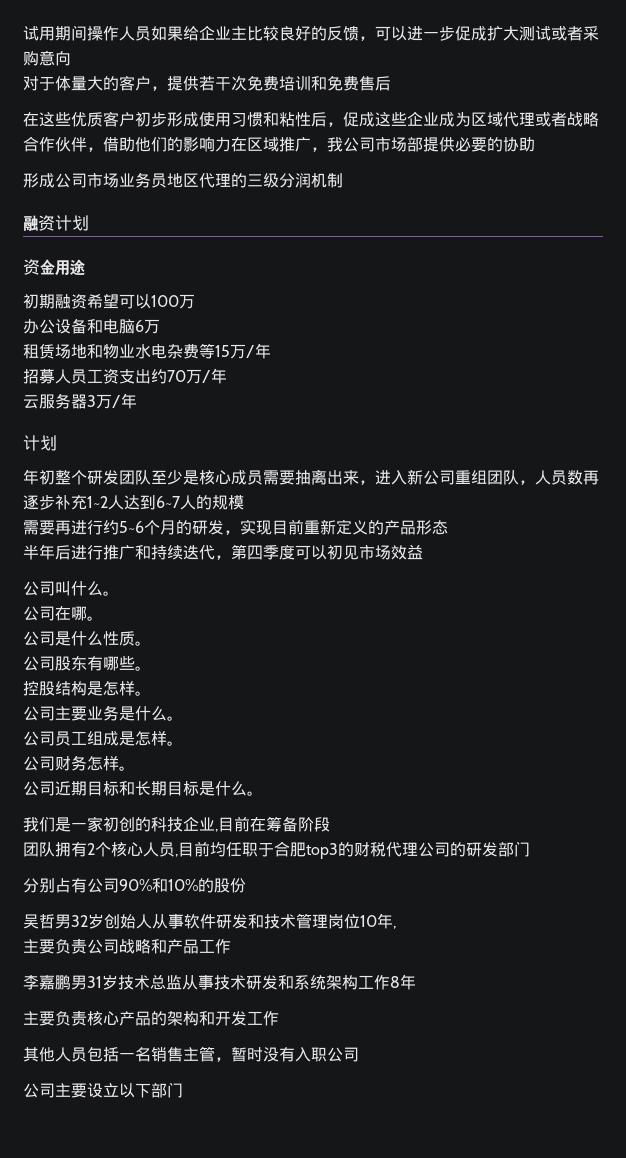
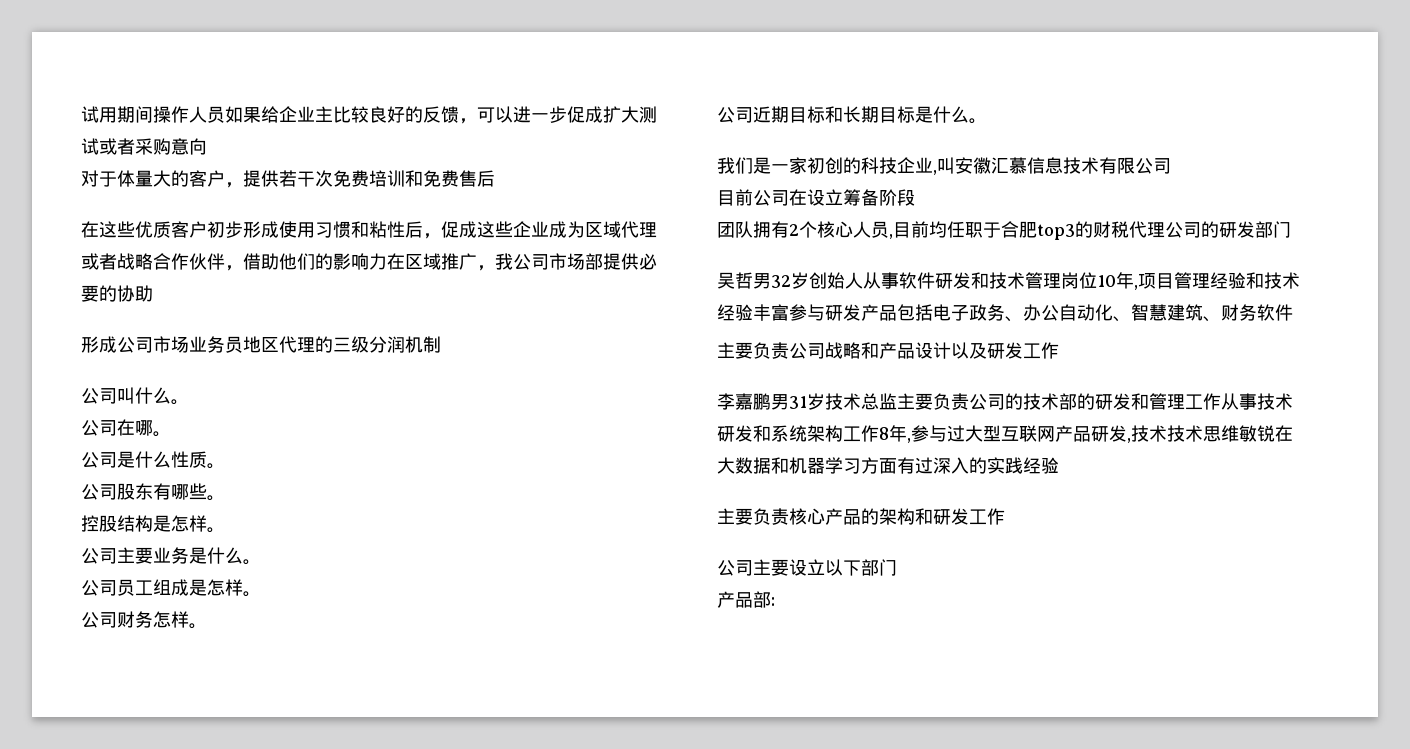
[23,215,89,231] [23,259,85,276] [23,293,195,309] [23,318,160,334] [23,343,271,359] [23,368,227,384] [23,393,137,409] [23,435,57,451] [23,469,599,485] [23,495,244,510] [23,519,448,535] [23,544,423,560] // 融资计划 // 资金用途 // 初期融资希望可以100万 // 办公设备和电脑6万 // 租赁场地和物业水电杂费等15万/年 // 招募人员工资支出约70万/年 // 云服务器3万/年 // 计划 // 年初整个研发团队至少是核心成员需要抽离出来，进入新公司重组团队，人员数再逐步补充1~2人达到6~7人的规模 // 需要再进行约5~6个月的研发，实现目前重新定义的产品形态 // 半年后进行推广和持续迭代，第四季度可以初见市场效益 -> (441, 344) none
[218,816,266,832] 目前在 -> [937,157,1171,174] [717,189,843,206] 叫安徽汇慕信息技术有限公司 // 目前公司在设立
[23,878,246,893] // 分别占有公司90%和10%的股份 -> (1291, 229) none
(396, 927) none -> [1138,272,1300,289] [717,304,1293,322] 项目管理经验和技术经验丰富参与研发产品包括电子政务、办公自动化、智慧建筑、财务软件
(199, 946) none -> [915,342,1023,359] 设计以及研发
(182, 982) none -> [897,393,1221,410] 主要负责公司的技术部的研发和管理工作
(416, 982) none -> [907,425,1293,443] [717,457,1059,474] ,参与过大型互联网产品研发,技术技术思维敏锐在大数据和机器学习方面有过深入的实践经验
[215,1011,279,1026] [23,1046,359,1062] 开发工作 // 其他人员包括一名销售主管，暂时没有入职公司 -> [933,508,1005,525] 研发工作
(183, 1090) none -> [717,591,775,608] // 产品部:

